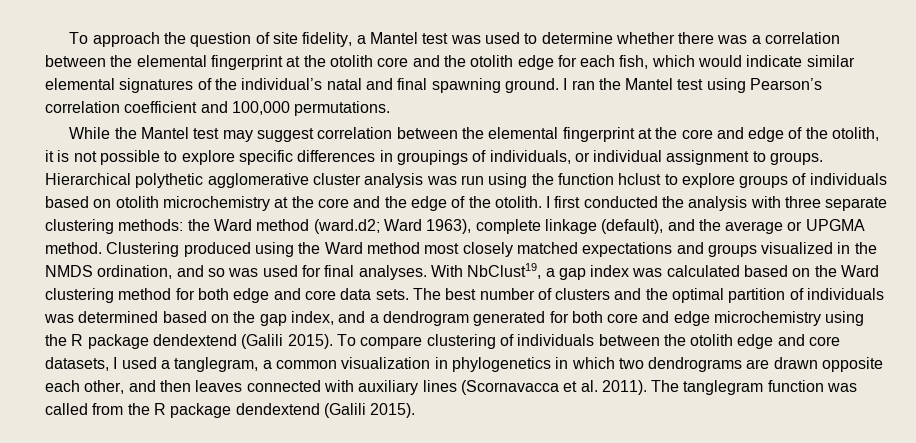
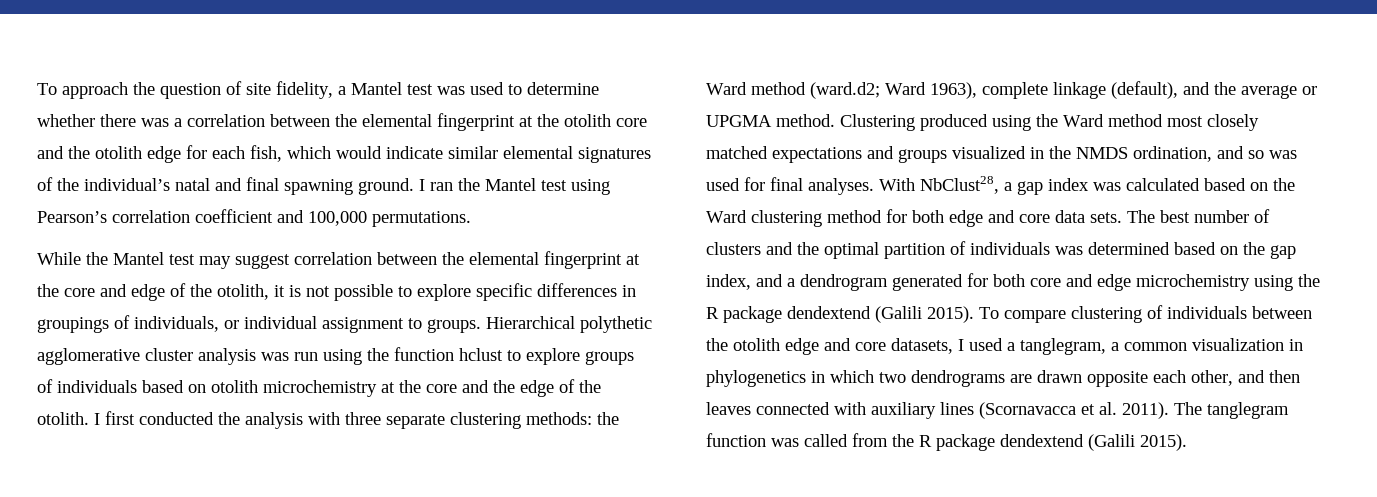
[467,263,542,279] NbClust19, -> [920,176,999,194] NbClust28,

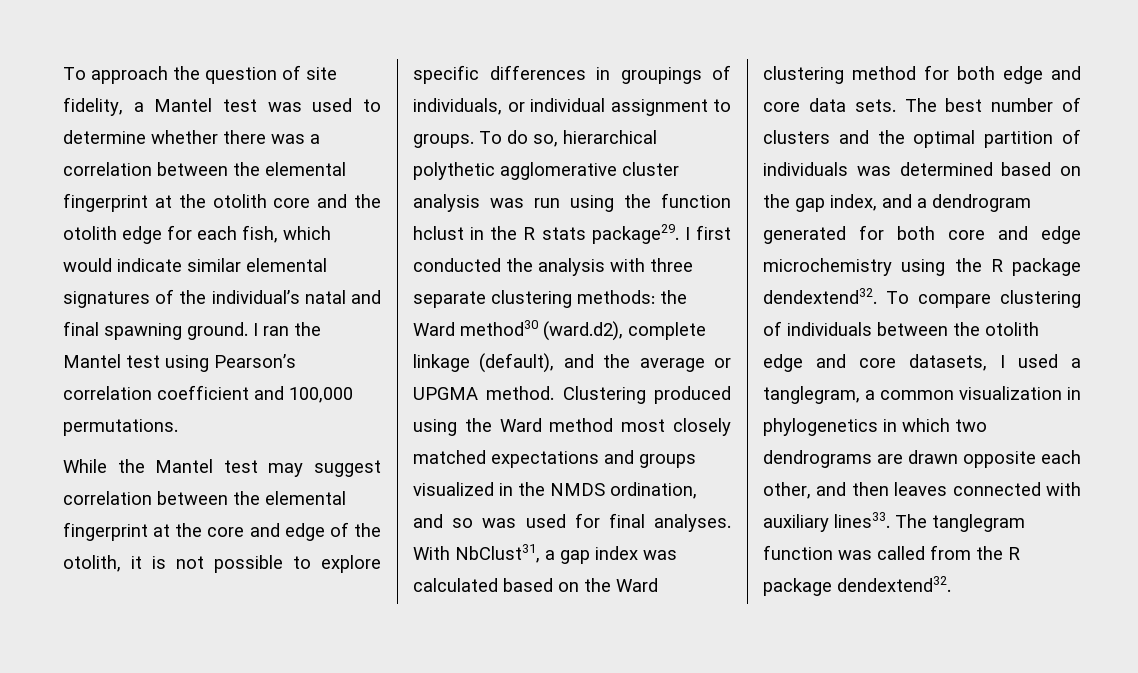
[486,316,575,329] Hierarchical -> [479,130,657,147] To do so, hierarchical
[507,348,634,365] [37,379,601,397] [37,412,89,425] to explore groups of individuals based on otolith microchemistry at the core and the edge of the otolith. -> [470,224,679,244] in the R stats package29.
[751,82,977,99] method (ward.d2; Ward 1963), -> [460,320,623,341] method30 (ward.d2),
[920,176,999,194] NbClust28, -> [455,544,540,563] NbClust31,
[787,306,974,323] dendextend (Galili 2015). -> [763,288,877,304] dendextend32.
[940,402,1169,419] lines (Scornavacca et al. 2011). -> [834,512,890,528] lines33.
[1000,434,1187,451] dendextend (Galili 2015). -> [837,576,951,592] dendextend32.

